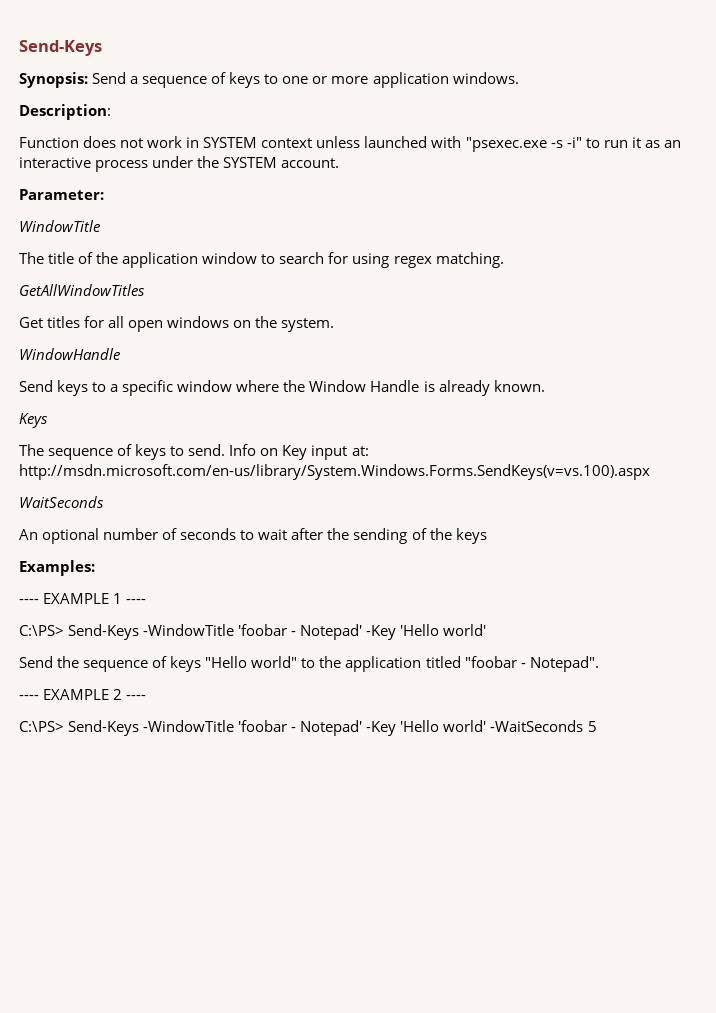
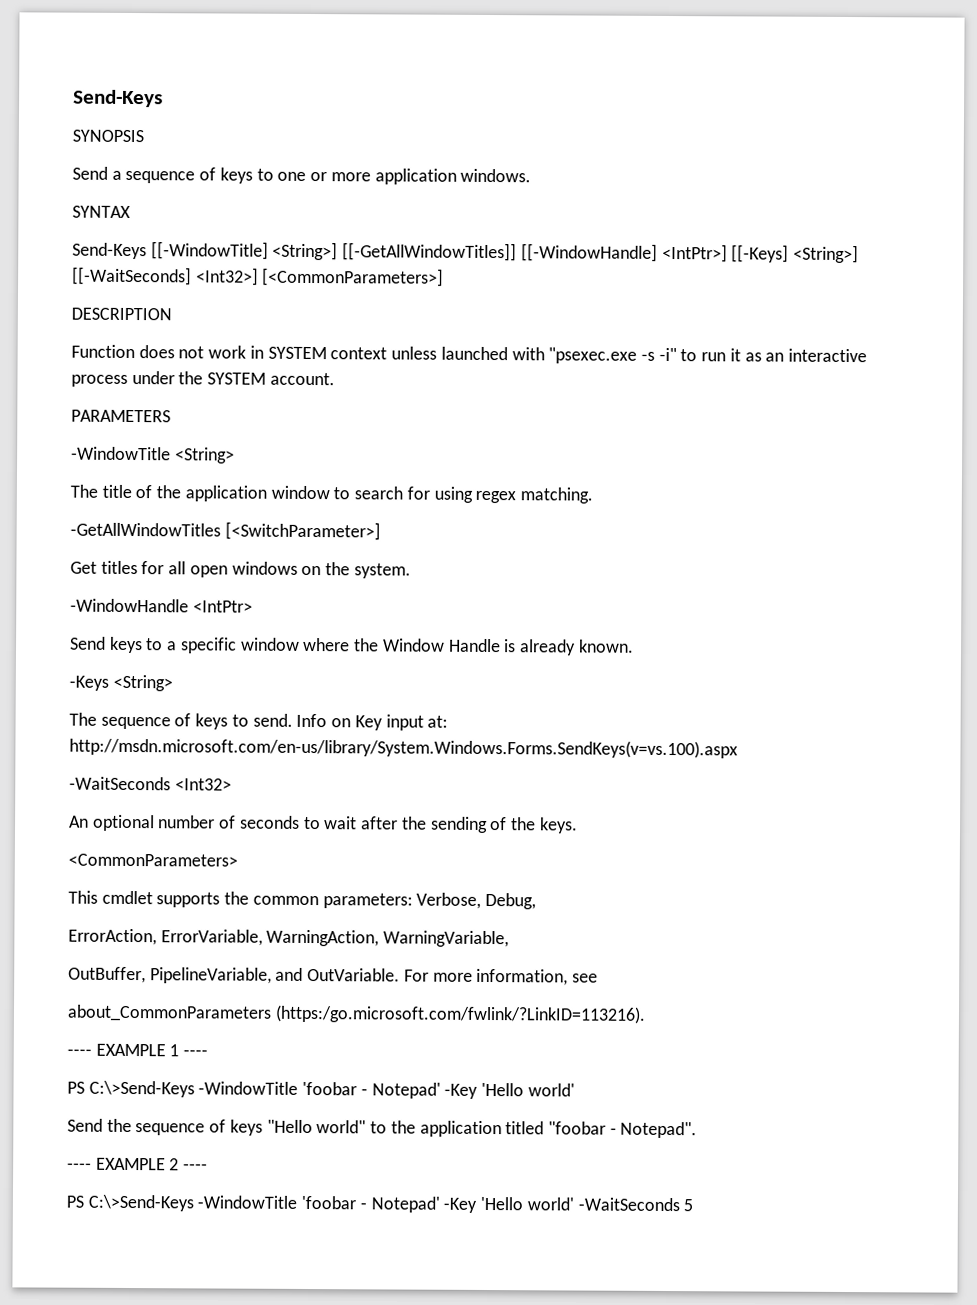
[19,72,88,88] Synopsis: -> [72,129,144,143] SYNOPSIS //
[19,104,111,120] Description: -> [72,205,131,218] [72,241,860,264] [72,266,445,287] [71,307,172,321] SYNTAX // Send-Keys [[-WindowTitle] <String>] [[-GetAllWindowTitles]] [[-WindowHandle] <IntPtr>] [[-Keys] <String>] [[-WaitSeconds] <Int32>] [<CommonParameters>] // DESCRIPTION
[19,189,104,200] [19,220,100,232] Parameter: // WindowTitle -> [71,409,171,423] [71,446,235,464] PARAMETERS // -WindowTitle <String>
[19,284,145,296] GetAllWindowTitles -> [70,521,381,541] -GetAllWindowTitles [<SwitchParameter>]
[19,348,120,360] WindowHandle -> [70,598,253,613] -WindowHandle <IntPtr>
[19,413,48,428] Keys -> [69,674,173,692] -Keys <String>
[19,496,104,508] WaitSeconds -> [69,776,232,791] -WaitSeconds <Int32>
[455,528,487,544] [19,560,95,576] keys // Examples: -> [538,817,578,834] [68,853,238,867] [68,890,537,910] [68,928,510,948] [68,966,599,986] [67,1004,646,1024] keys. // <CommonParameters> // This cmdlet supports the common parameters: Verbose, Debug, // ErrorAction, ErrorVariable, WarningAction, WarningVariable, // OutBuffer, PipelineVariable, and OutVariable. For more information, see // about_CommonParameters (https:/go.microsoft.com/fwlink/?LinkID=113216).
[19,624,140,640] C:\PS> Send-Keys -> [67,1080,195,1098] PS C:\>Send-Keys
[19,720,140,736] C:\PS> Send-Keys -> [66,1194,194,1212] PS C:\>Send-Keys

